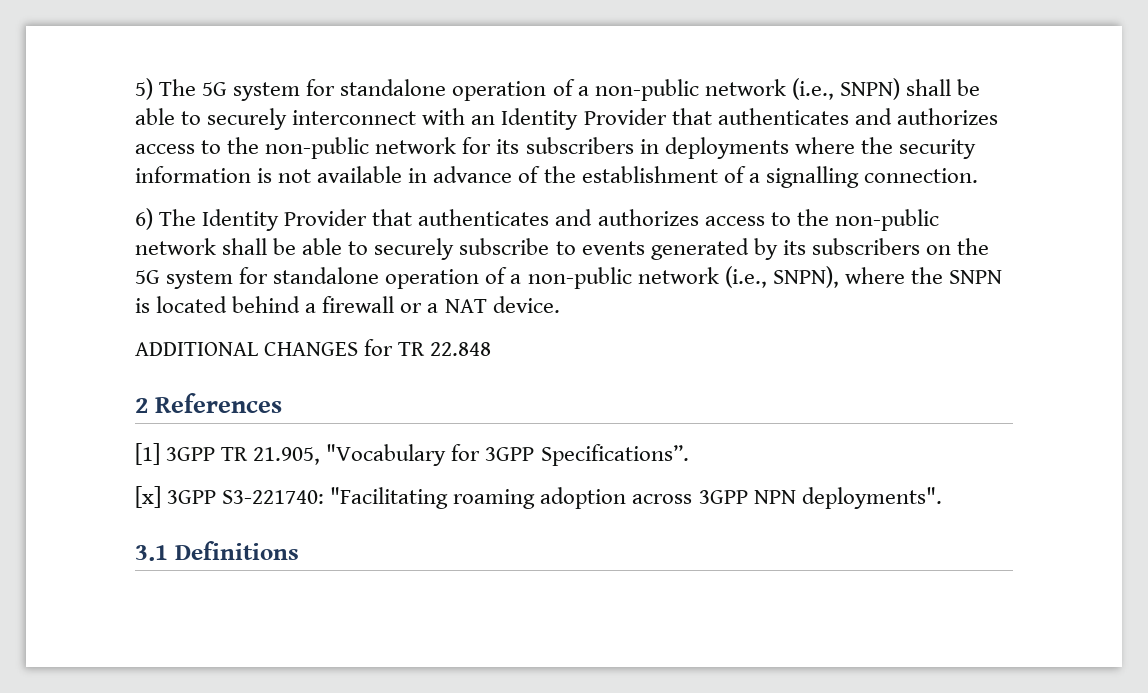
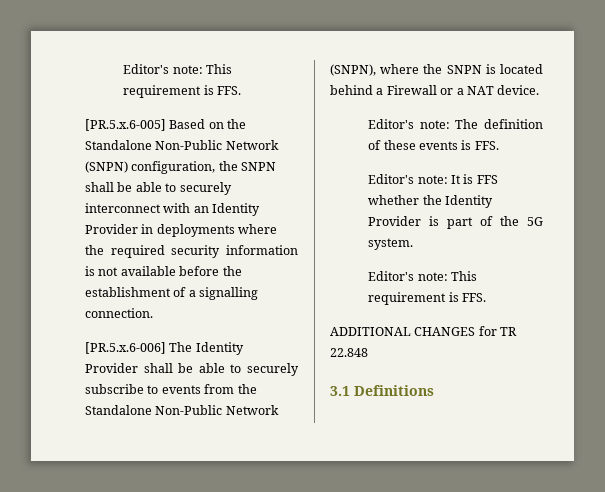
[135,78,900,101] 5) The 5G system for standalone operation of a non-public network (i.e., SNPN) -> [123,64,232,74] [123,85,241,98] [85,119,247,131] [85,140,279,150] [85,161,277,174] Editor's note: This requirement is FFS. // [PR.5.x.6-005] Based on the Standalone Non-Public Network (SNPN) configuration, the SNPN
[671,108,998,125] [135,137,634,159] that authenticates and authorizes access to the non-public network for its subscribers -> (138, 229) none
(893, 145) none -> [110,245,165,258] required
[408,166,541,183] in advance of -> [179,266,220,276] before
[135,208,153,230] 6) -> [85,342,166,354] [PR.5.x.6-006]
[372,209,939,231] [135,238,216,255] that authenticates and authorizes access to the non-public network -> (138, 368) none
[650,238,990,260] [135,266,839,289] generated by its subscribers on the 5G system for standalone operation of a non-public network (i.e., SNPN), -> [204,384,257,394] [85,405,279,415] [330,64,376,76] from the Standalone Non-Public Network (SNPN),
[322,296,395,313] firewall -> [386,85,437,95] Firewall
(560, 304) none -> [368,119,543,129] [368,140,499,150] [368,174,498,184] [368,195,493,208] [368,216,543,229] [368,238,414,250] [368,271,477,281] [368,292,486,305] // Editor's note: The definition of these events is FFS. // Editor's note: It is FFS whether the Identity Provider is part of the 5G system. // Editor's note: This requirement is FFS.
[135,393,283,413] [135,443,689,466] [135,486,942,509] // 2 References // [1] 3GPP TR 21.905, "Vocabulary for 3GPP Specifications”. // [x] 3GPP S3-221740: "Facilitating roaming adoption across 3GPP NPN deployments". -> (368, 352) none

